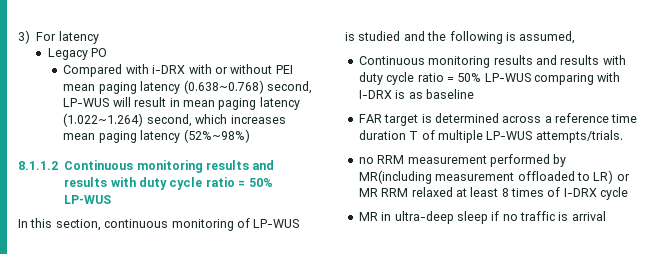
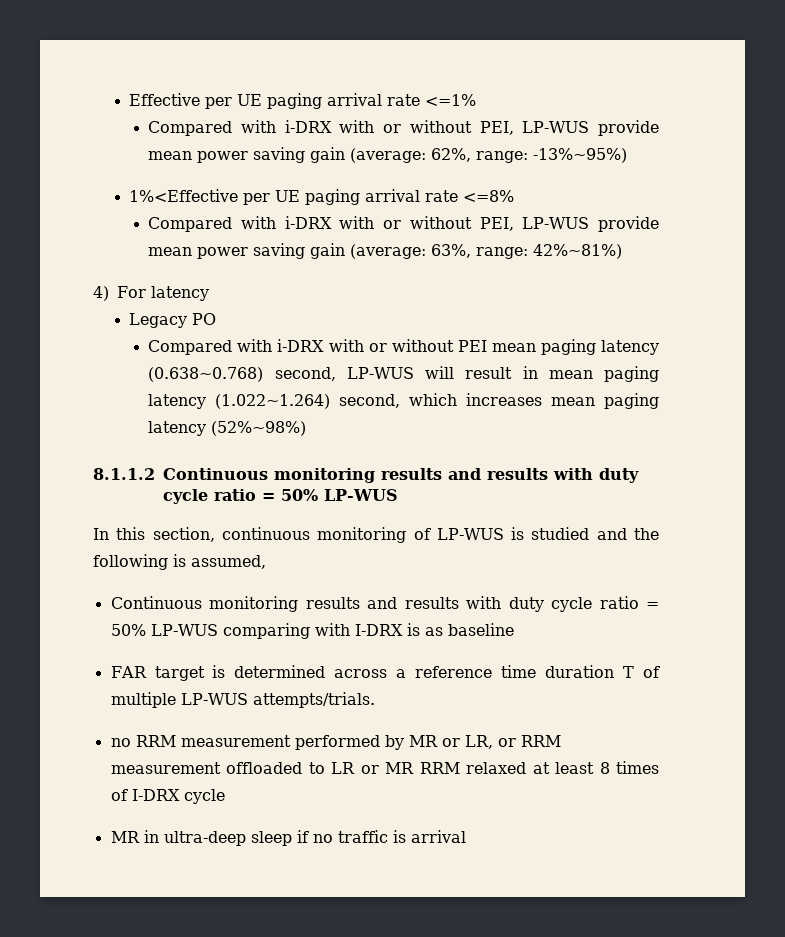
[18,30,30,44] 3) -> [129,93,477,109] [148,120,659,136] [148,147,628,163] [129,189,515,205] [148,216,659,232] [148,243,623,259] [93,286,109,301] Effective per UE paging arrival rate <=1% // Compared with i-DRX with or without PEI, LP-WUS provide mean power saving gain (average: 62%, range: -13%~95%) // 1%<Effective per UE paging arrival rate <=8% // Compared with i-DRX with or without PEI, LP-WUS provide mean power saving gain (average: 63%, range: 42%~81%) // 4)
[358,170,432,184] MR(including -> [408,735,561,749] MR or LR, or RRM
[593,170,614,184] LR) -> [331,762,356,774] LR

